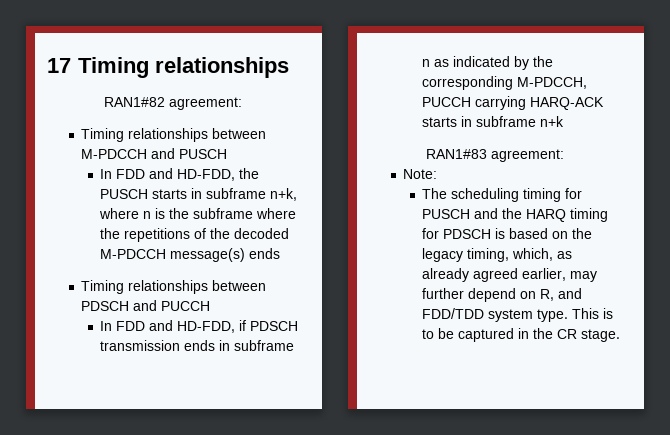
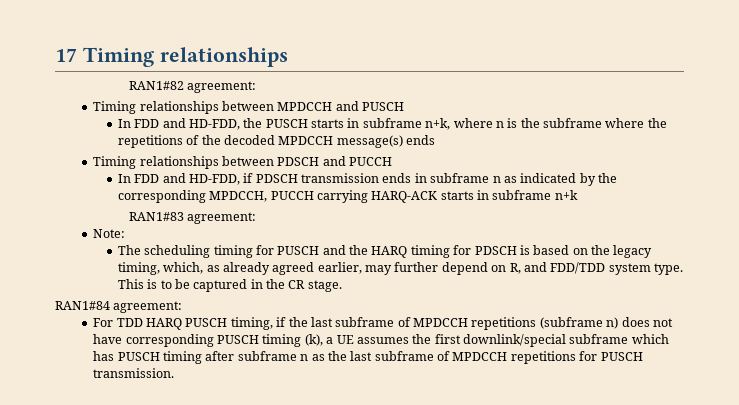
[81,149,148,159] M-PDCCH -> [277,102,333,111] MPDCCH
[100,249,167,259] M-PDCCH -> [278,136,334,145] MPDCCH
[517,77,588,89] M-PDCCH, -> [209,191,268,202] MPDCCH,
(621, 335) none -> [55,301,183,313] [93,317,673,330] [93,334,669,347] [93,351,643,364] [93,368,175,378] // RAN1#84 agreement: // For TDD HARQ PUSCH timing, if the last subframe of MPDCCH repetitions (subframe n) does not have corresponding PUSCH timing (k), a UE assumes the first downlink/special subframe which has PUSCH timing after subframe n as the last subframe of MPDCCH repetitions for PUSCH transmission.

